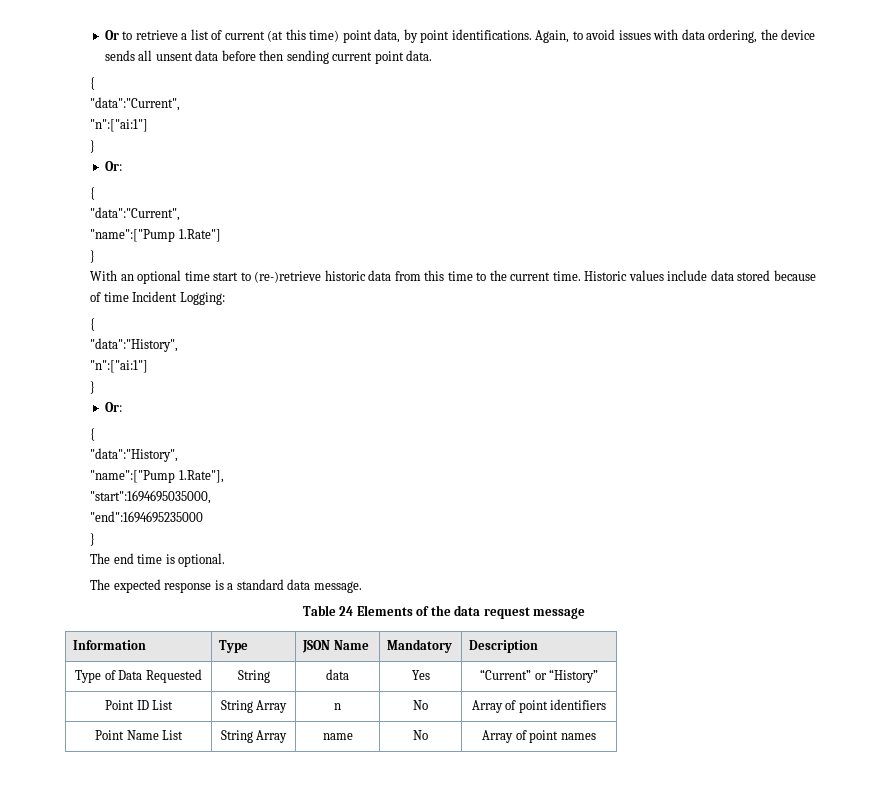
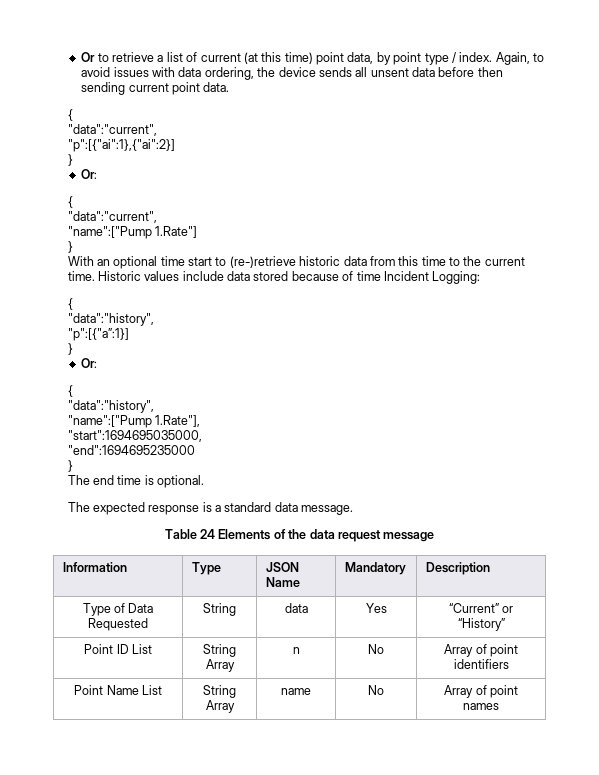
[451,29,532,40] identifications. -> [424,52,493,65] type / index.
[90,97,181,111] [90,119,149,132] [90,140,96,153] [104,161,122,171] [90,187,96,200] [90,207,181,221] "data":"Current", // "n":["ai:1"] // } // Or: // { // "data":"Current", -> [67,124,157,136] [67,139,175,152] [67,154,73,166] [81,169,98,179] [67,196,73,208] [67,211,157,223] "data":"current", // "p":[{"ai":1},{"ai":2}] // } // Or: // { // "data":"current",
[90,338,179,352] [90,360,149,373] [90,381,96,394] [104,402,122,412] [90,428,96,441] [90,448,179,462] "data":"History", // "n":["ai:1"] // } // Or: // { // "data":"History", -> [67,313,154,326] [67,328,129,341] [67,343,73,355] [81,358,98,368] [67,385,73,397] [67,400,154,413] "data":"history", // "p":[{"a”:1}] // } // Or: // { // "data":"history",

